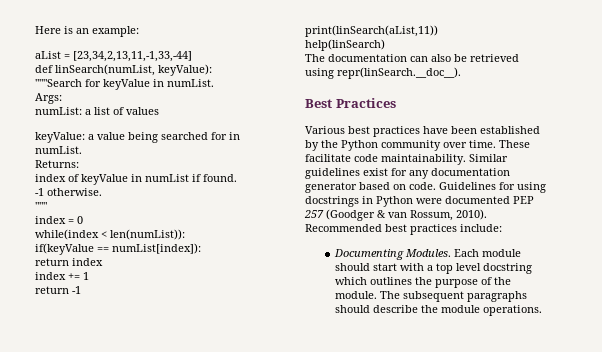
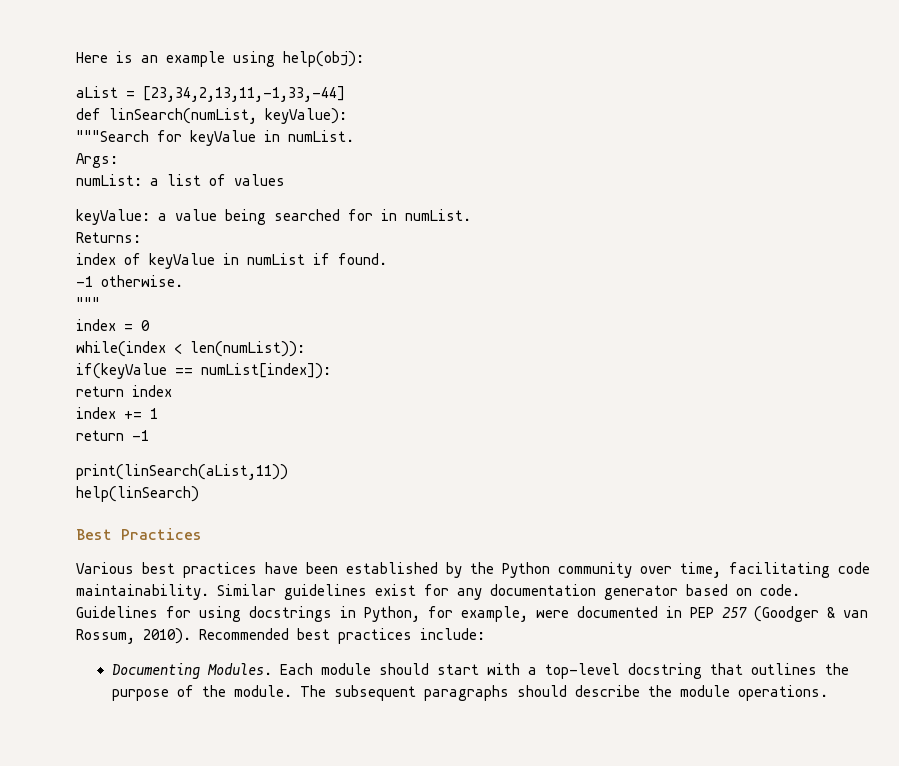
[92,26,139,37] example: -> [166,51,364,67] example using help(obj):
[305,54,519,62] [305,67,461,79] // The documentation can also be retrieved using repr(linSearch.__doc__). -> (199, 494) none
[469,140,530,148] [305,154,351,162] time. These facilitate -> [680,562,830,578] time, facilitating
[376,196,413,207] Python -> [364,606,528,622] Python, for example,
(510, 200) none -> [666,606,682,618] in
[436,263,533,274] [335,277,368,285] top level docstring which -> [544,663,743,679] top-level docstring that

